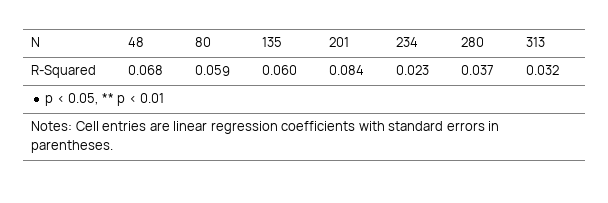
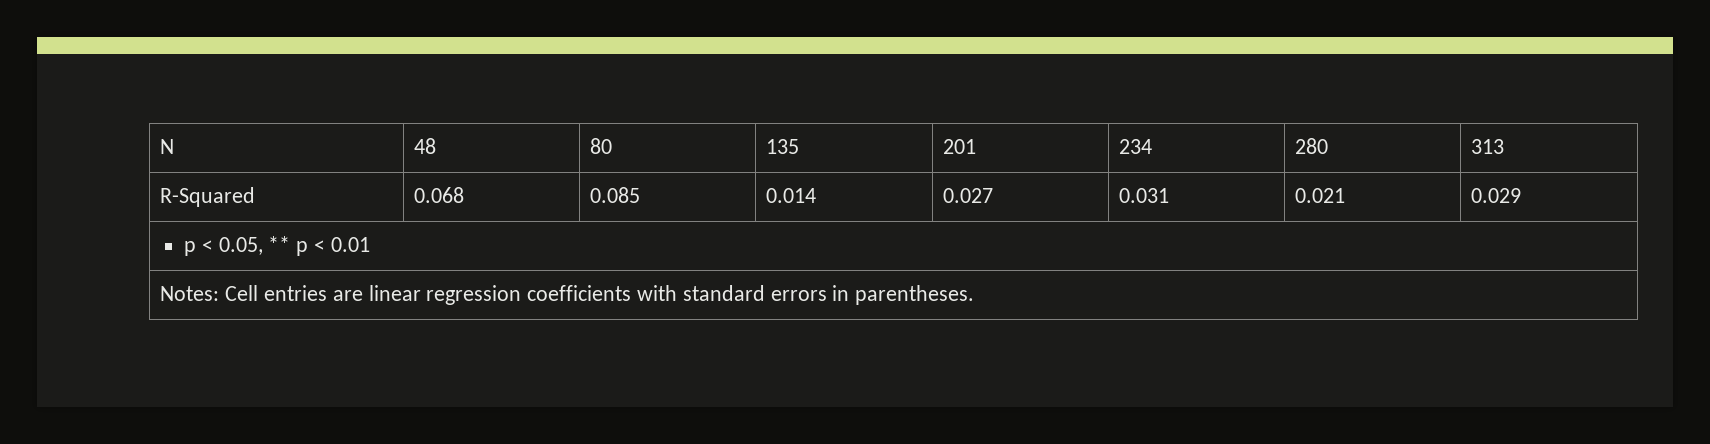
[194,65,230,76] [261,65,297,75] [328,65,364,75] [395,65,429,75] [460,65,494,75] [525,65,559,75] 0.059 | 0.060 | 0.084 | 0.023 | 0.037 | 0.032 -> [590,187,641,203] [766,188,817,203] [943,188,994,203] [1119,188,1170,203] [1295,188,1346,203] [1471,188,1522,203] 0.085 | 0.014 | 0.027 | 0.031 | 0.021 | 0.029

